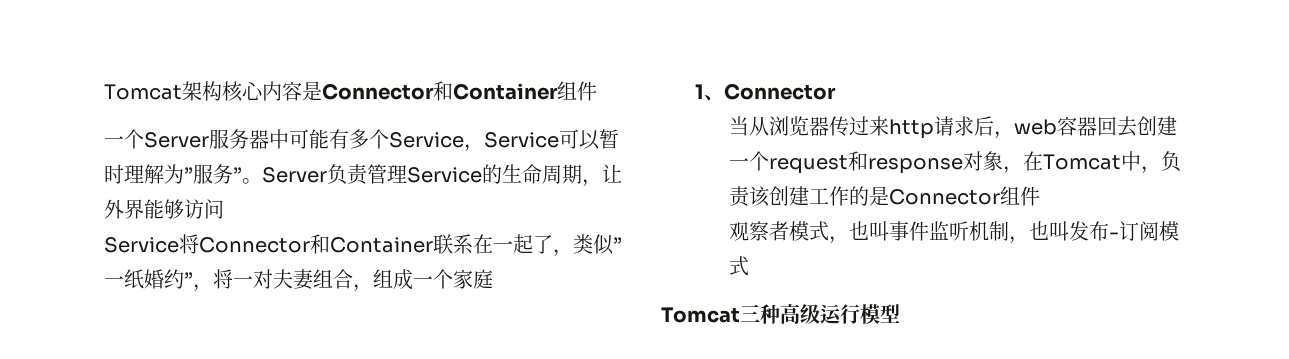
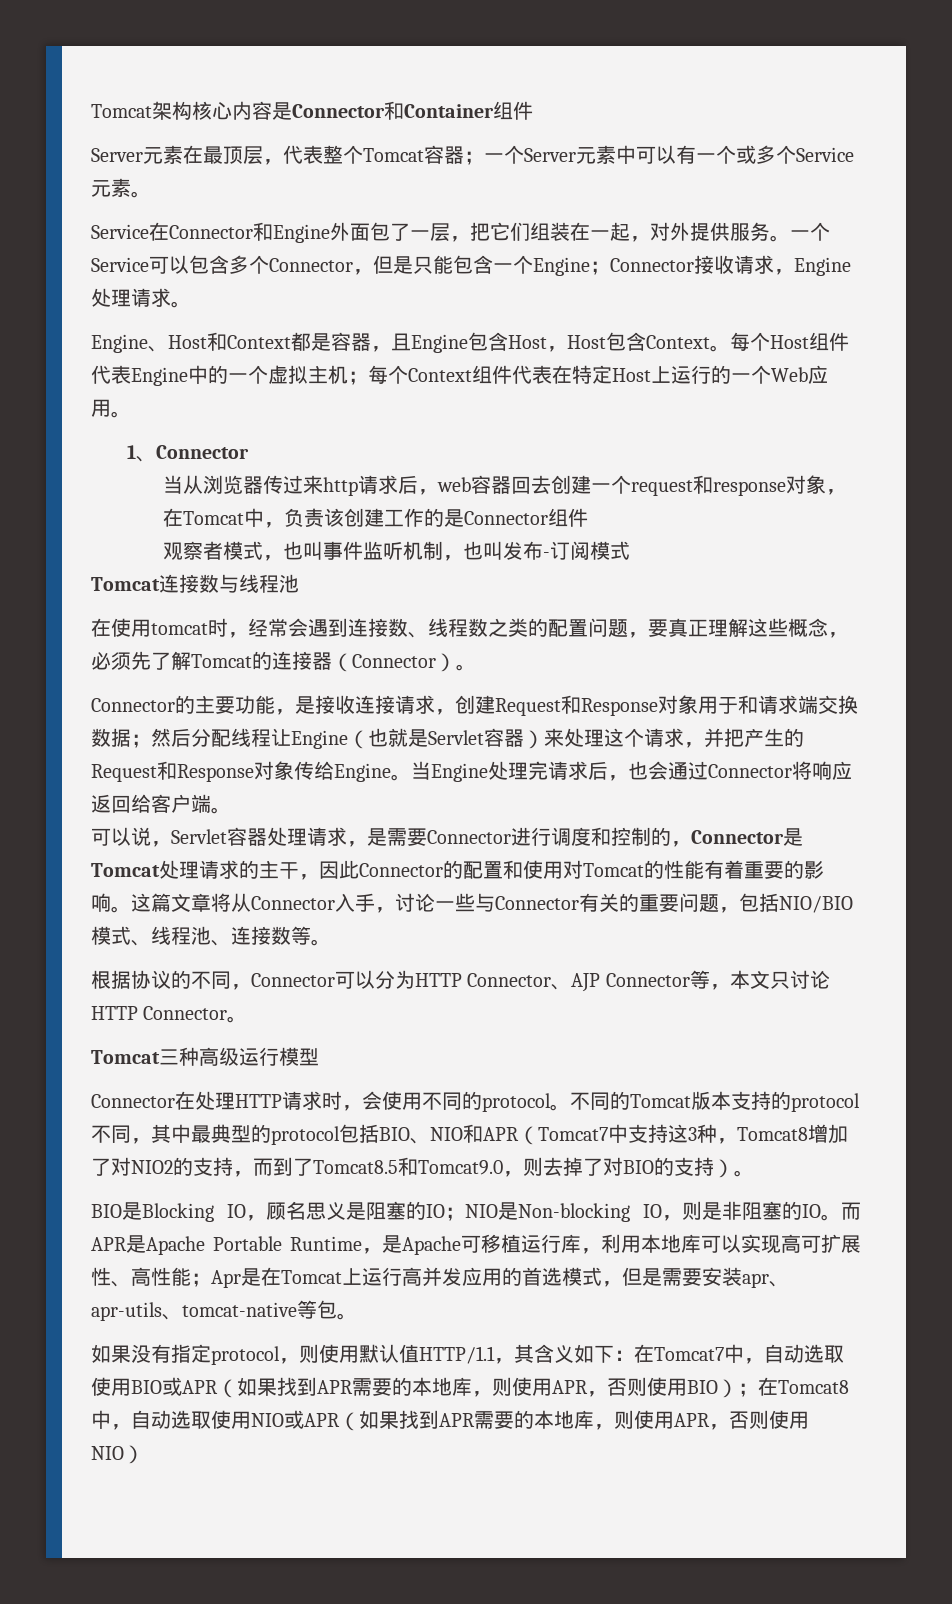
[104,129,619,152] [104,164,622,187] [104,199,224,219] [104,234,622,257] [104,269,493,292] 一个Server服务器中可能有多个Service，Service可以暂时理解为”服务”。Server负责管理Service的生命周期，让外界能够访问 // Service将Connector和Container联系在一起了，类似”一纸婚约”，将一对夫妻组合，组成一个家庭 -> [91,145,854,165] [91,178,151,198] [91,222,830,243] [91,255,851,276] [91,288,191,308] [91,332,849,353] [91,365,828,386] [91,399,131,418] Server元素在最顶层，代表整个Tomcat容器；一个Server元素中可以有一个或多个Service元素。 // Service在Connector和Engine外面包了一层，把它们组装在一起，对外提供服务。一个Service可以包含多个Connector，但是只能包含一个Engine；Connector接收请求，Engine处理请求。 // Engine、Host和Context都是容器，且Engine包含Host，Host包含Context。每个Host组件代表Engine中的一个虚拟主机；每个Context组件代表在特定Host上运行的一个Web应用。
(750, 266) none -> [91,574,299,593] [91,618,848,638] [91,651,476,672] [91,695,858,716] [91,728,804,749] [91,761,852,782] [91,794,231,814] [91,827,803,847] [91,860,824,880] [91,893,853,913] [91,926,331,946] [91,970,830,992] [91,1006,248,1023] // Tomcat连接数与线程池 // 在使用tomcat时，经常会遇到连接数、线程数之类的配置问题，要真正理解这些概念，必须先了解Tomcat的连接器（Connector）。 // Connector的主要功能，是接收连接请求，创建Request和Response对象用于和请求端交换数据；然后分配线程让Engine（也就是Servlet容器）来处理这个请求，并把产生的Request和Response对象传给Engine。当Engine处理完请求后，也会通过Connector将响应返回给客户端。 // 可以说，Servlet容器处理请求，是需要Connector进行调度和控制的，Connector是Tomcat处理请求的主干，因此Connector的配置和使用对Tomcat的性能有着重要的影响。这篇文章将从Connector入手，讨论一些与Connector有关的重要问题，包括NIO/BIO模式、线程池、连接数等。 // 根据协议的不同，Connector可以分为HTTP Connector、AJP Connector等，本文只讨论HTTP Connector。
(900, 313) none -> [91,1091,860,1112] [91,1124,848,1145] [91,1157,754,1178] [91,1201,861,1222] [91,1234,861,1255] [91,1267,789,1288] [91,1300,357,1321] [91,1344,844,1365] [91,1377,849,1398] [91,1410,809,1431] [91,1445,144,1464] // Connector在处理HTTP请求时，会使用不同的protocol。不同的Tomcat版本支持的protocol不同，其中最典型的protocol包括BIO、NIO和APR（Tomcat7中支持这3种，Tomcat8增加了对NIO2的支持，而到了Tomcat8.5和Tomcat9.0，则去掉了对BIO的支持）。 // BIO是Blocking IO，顾名思义是阻塞的IO；NIO是Non-blocking IO，则是非阻塞的IO。而APR是Apache Portable Runtime，是Apache可移植运行库，利用本地库可以实现高可扩展性、高性能；Apr是在Tomcat上运行高并发应用的首选模式，但是需要安装apr、apr-utils、tomcat-native等包。 // 如果没有指定protocol，则使用默认值HTTP/1.1，其含义如下：在Tomcat7中，自动选取使用BIO或APR（如果找到APR需要的本地库，则使用APR，否则使用BIO）；在Tomcat8中，自动选取使用NIO或APR（如果找到APR需要的本地库，则使用APR，否则使用NIO）

